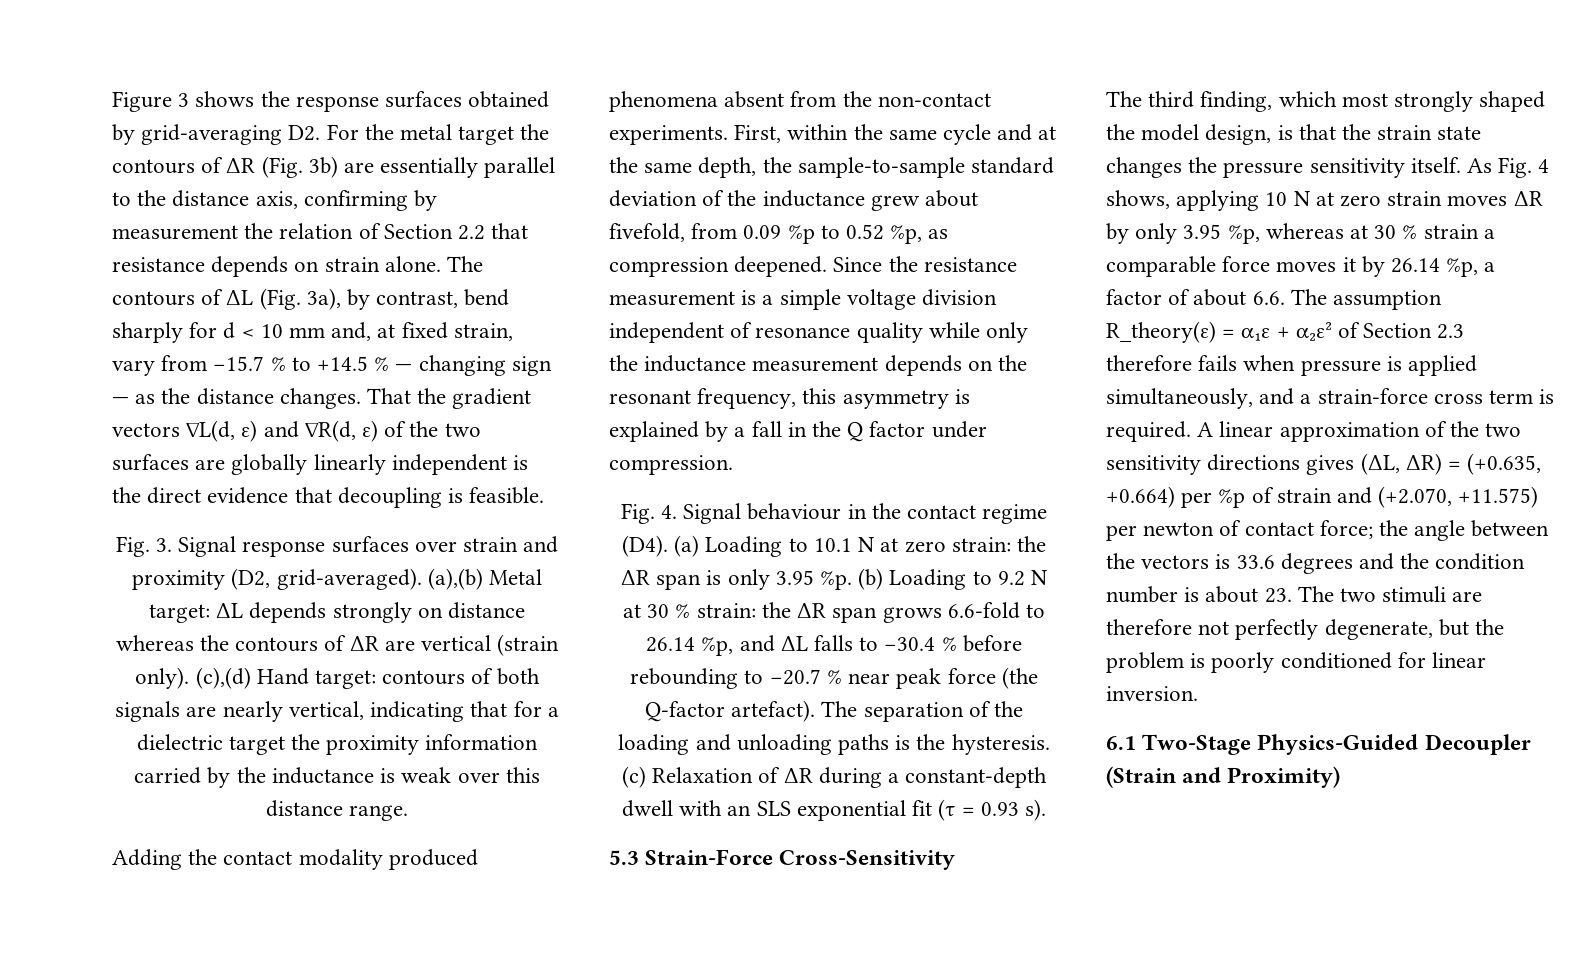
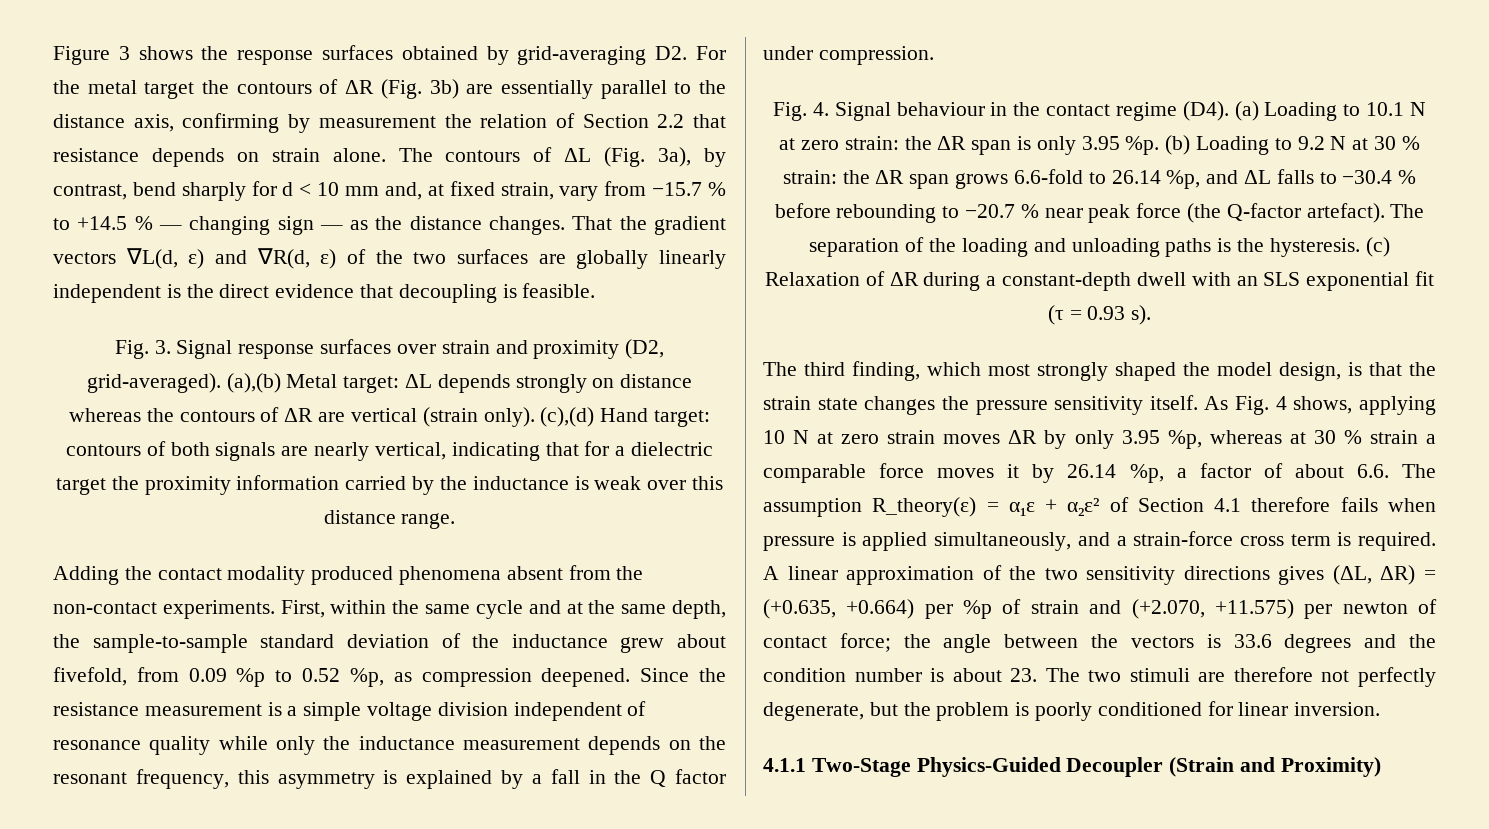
[609,849,956,870] // 5.3 Strain-Force Cross-Sensitivity -> (1152, 315) none
[1437,324,1465,339] 2.3 -> [1214,498,1242,512] 4.1
[1106,736,1136,750] 6.1 -> [763,758,806,772] 4.1.1

